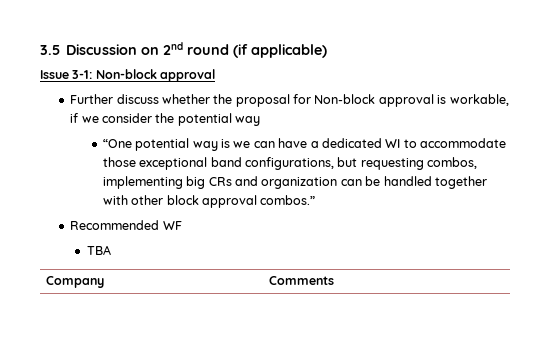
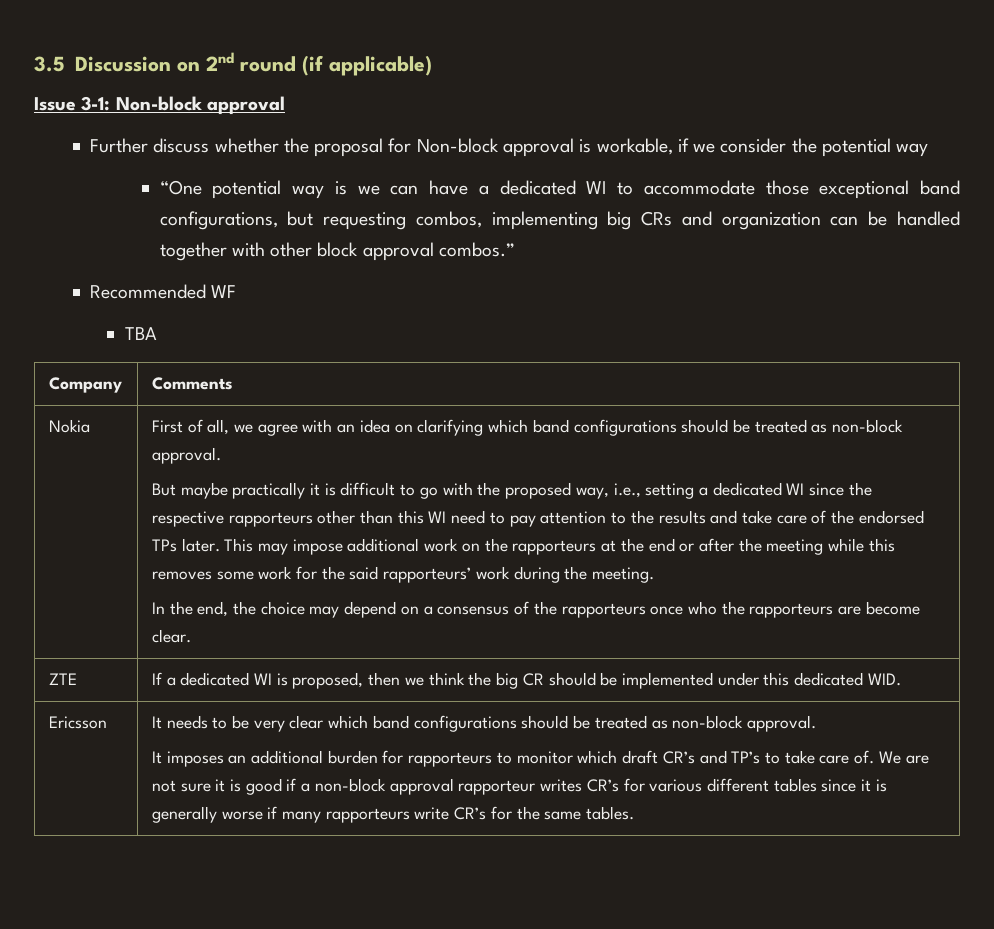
(335, 280) none -> [48,419,90,433] [151,419,904,436] [151,447,221,464] [151,482,872,499] [151,510,924,527] [151,538,895,555] [151,566,655,583] [151,601,920,618] [151,629,191,643] [48,673,77,685] [151,672,901,689] [48,716,107,729] [151,715,816,732] [151,750,929,767] [151,778,887,795] [151,806,635,823] // Nokia | First of all, we agree with an idea on clarifying which band configurations should be treated as non-block approval. // But maybe practically it is difficult to go with the proposed way, i.e., setting a dedicated WI since the respective rapporteurs other than this WI need to pay attention to the results and take care of the endorsed TPs later. This may impose additional work on the rapporteurs at the end or after the meeting while this removes some work for the said rapporteurs’ work during the meeting. // In the end, the choice may depend on a consensus of the rapporteurs once who the rapporteurs are become clear. // ZTE | If a dedicated WI is proposed, then we think the big CR should be implemented under this dedicated WID. // Ericsson | It needs to be very clear which band configurations should be treated as non-block approval. // It imposes an additional burden for rapporteurs to monitor which draft CR’s and TP’s to take care of. We are not sure it is good if a non-block approval rapporteur writes CR’s for various different tables since it is generally worse if many rapporteurs write CR’s for the same tables.

